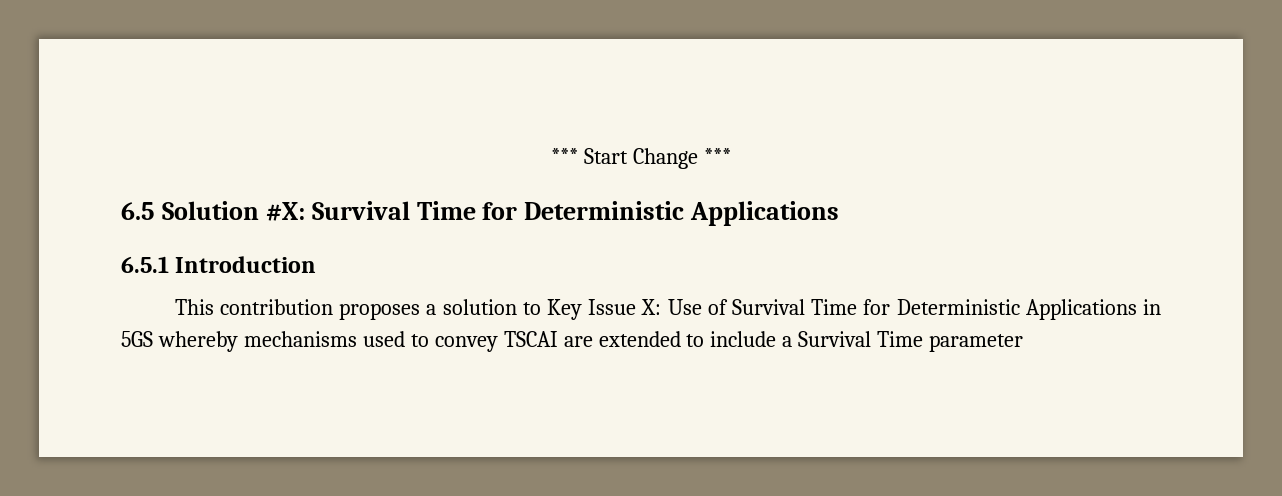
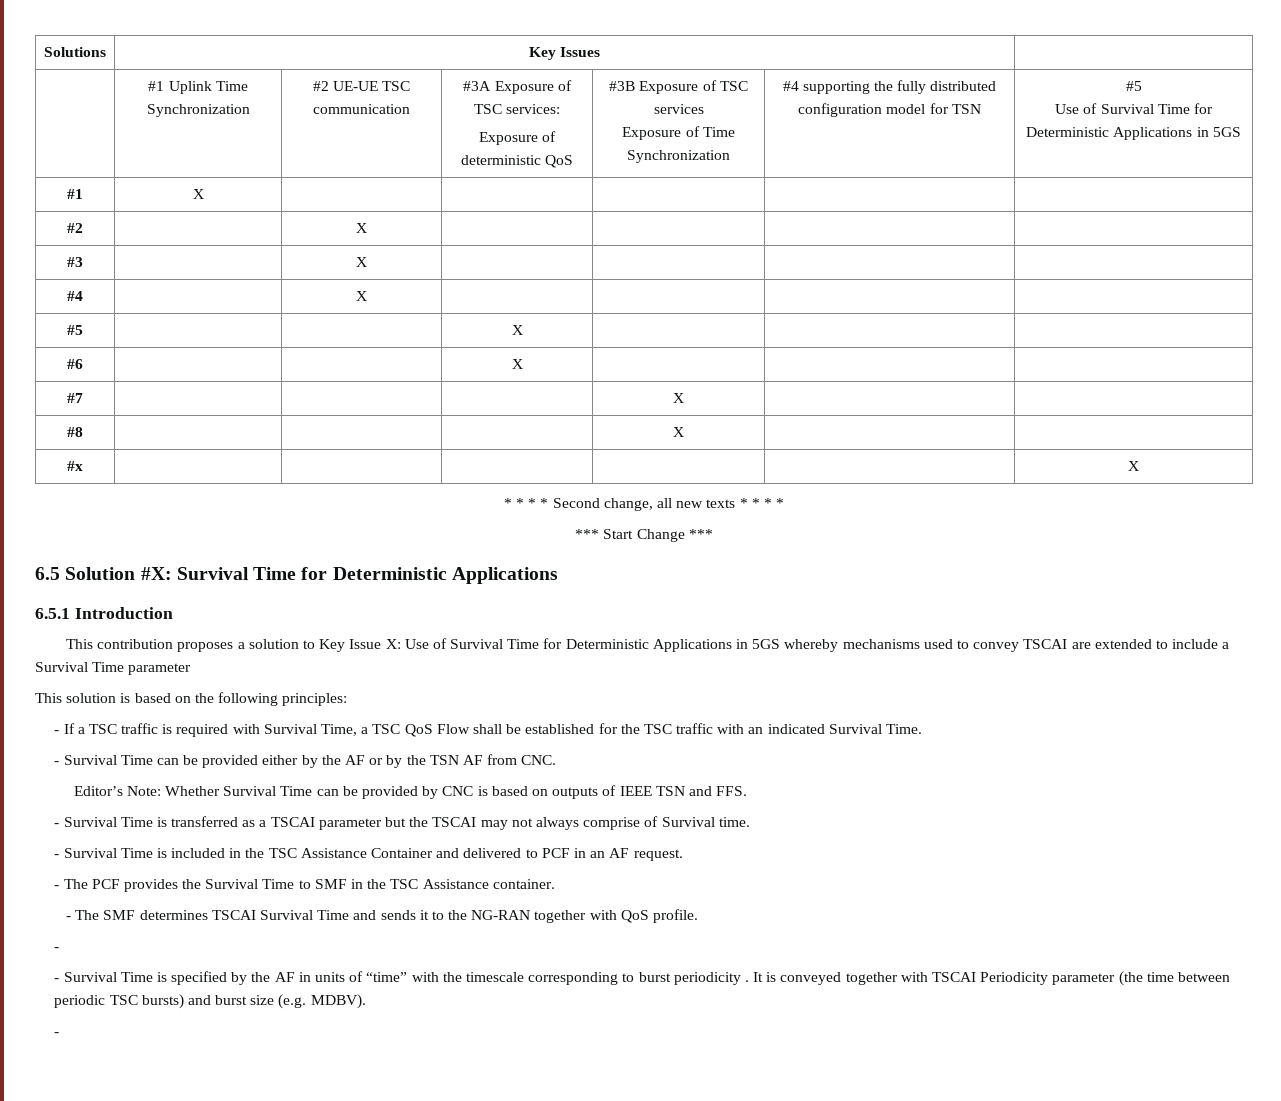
(551, 156) none -> [44,47,106,57] [528,47,601,60] [148,81,248,94] [146,104,250,117] [312,81,411,91] [313,104,410,114] [463,80,572,94] [473,104,561,114] [478,131,557,145] [460,155,574,168] [609,80,748,94] [653,104,704,114] [622,126,735,140] [626,150,730,163] [782,80,997,94] [798,103,981,117] [1125,81,1142,91] [1055,103,1213,114] [1026,127,1241,140] [67,189,83,199] [192,189,204,199] [67,223,83,233] [356,223,367,233] [67,257,83,267] [356,257,367,267] [67,291,83,301] [356,291,367,301] [67,325,83,335] [511,325,523,335] [67,359,83,369] [511,359,523,369] [67,393,83,403] [672,393,684,403] [67,427,83,437] [672,427,684,437] [67,461,83,471] [1128,461,1139,471] [503,498,785,511] Solutions | Key Issues | // | #1 Uplink Time Synchronization | #2 UE-UE TSC communication | #3A Exposure of TSC services: // Exposure of deterministic QoS | #3B Exposure of TSC services // Exposure of Time Synchronization | #4 supporting the fully distributed configuration model for TSN | #5 // Use of Survival Time for Deterministic Applications in 5GS // #1 | X | | | | | // #2 | | X | | | | // #3 | | X | | | | // #4 | | X | | | | // #5 | | | X | | | // #6 | | | X | | | // #7 | | | | X | | // #8 | | | | X | | // #x | | | | | | X // * * * * Second change, all new texts * * * * //
(1024, 343) none -> [35,692,348,706] [54,723,923,737] [54,754,557,768] [73,785,748,799] [54,816,750,830] [54,848,683,861] [54,879,555,892] [66,909,699,923] [54,947,60,951] [54,971,1230,986] [54,994,366,1009] [54,1032,60,1036] // This solution is based on the following principles: // - If a TSC traffic is required with Survival Time, a TSC QoS Flow shall be established for the TSC traffic with an indicated Survival Time. // - Survival Time can be provided either by the AF or by the TSN AF from CNC. // Editor’s Note: Whether Survival Time can be provided by CNC is based on outputs of IEEE TSN and FFS. // - Survival Time is transferred as a TSCAI parameter but the TSCAI may not always comprise of Survival time. // - Survival Time is included in the TSC Assistance Container and delivered to PCF in an AF request. // - The PCF provides the Survival Time to SMF in the TSC Assistance container. // - The SMF determines TSCAI Survival Time and sends it to the NG-RAN together with QoS profile. // - // - Survival Time is specified by the AF in units of “time” with the timescale corresponding to burst periodicity . It is conveyed together with TSCAI Periodicity parameter (the time between periodic TSC bursts) and burst size (e.g. MDBV). // -

